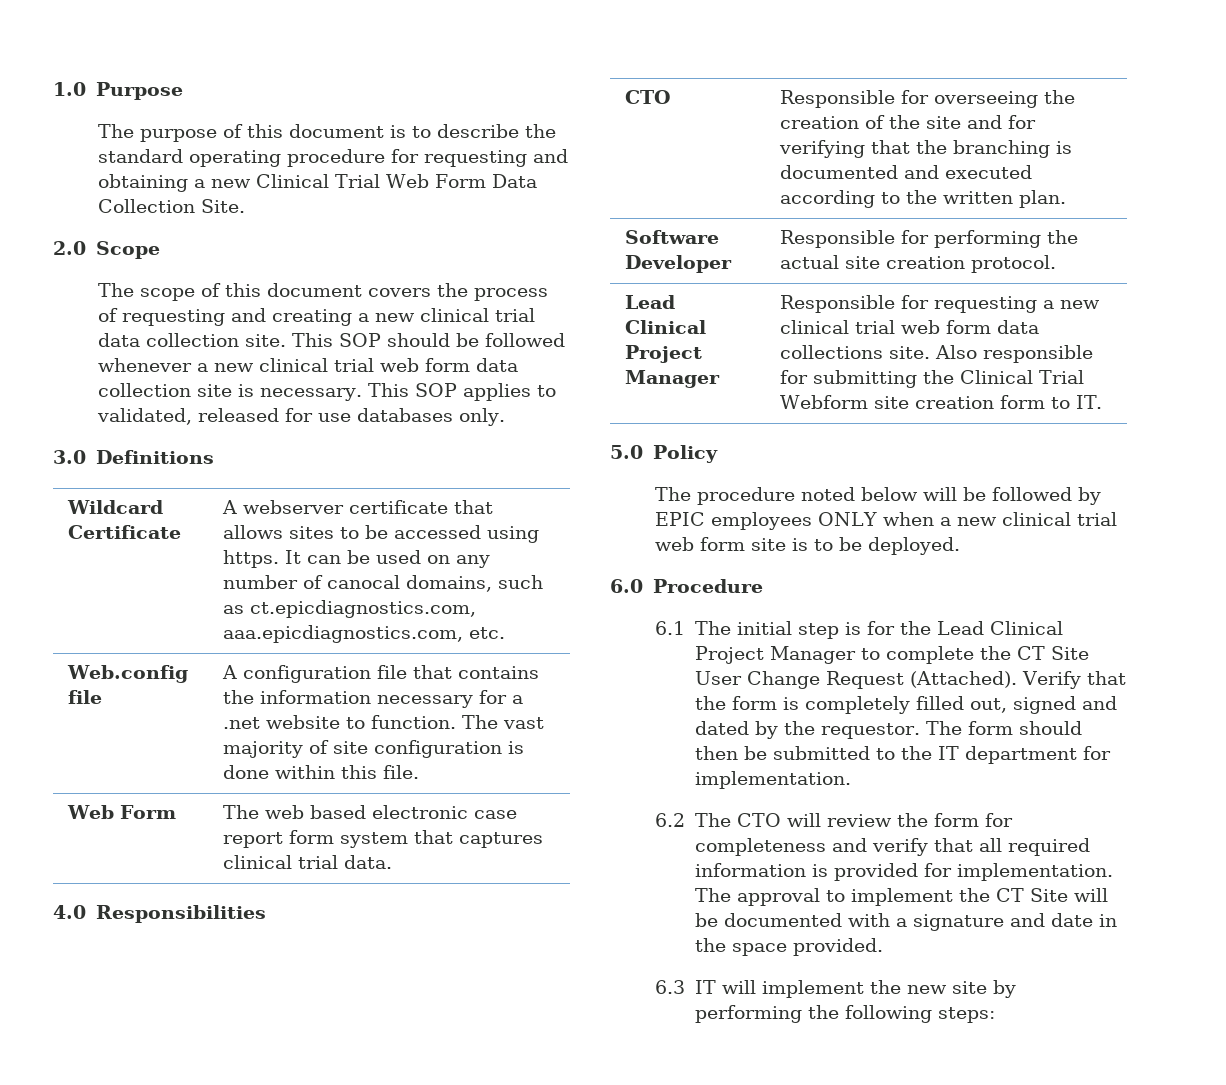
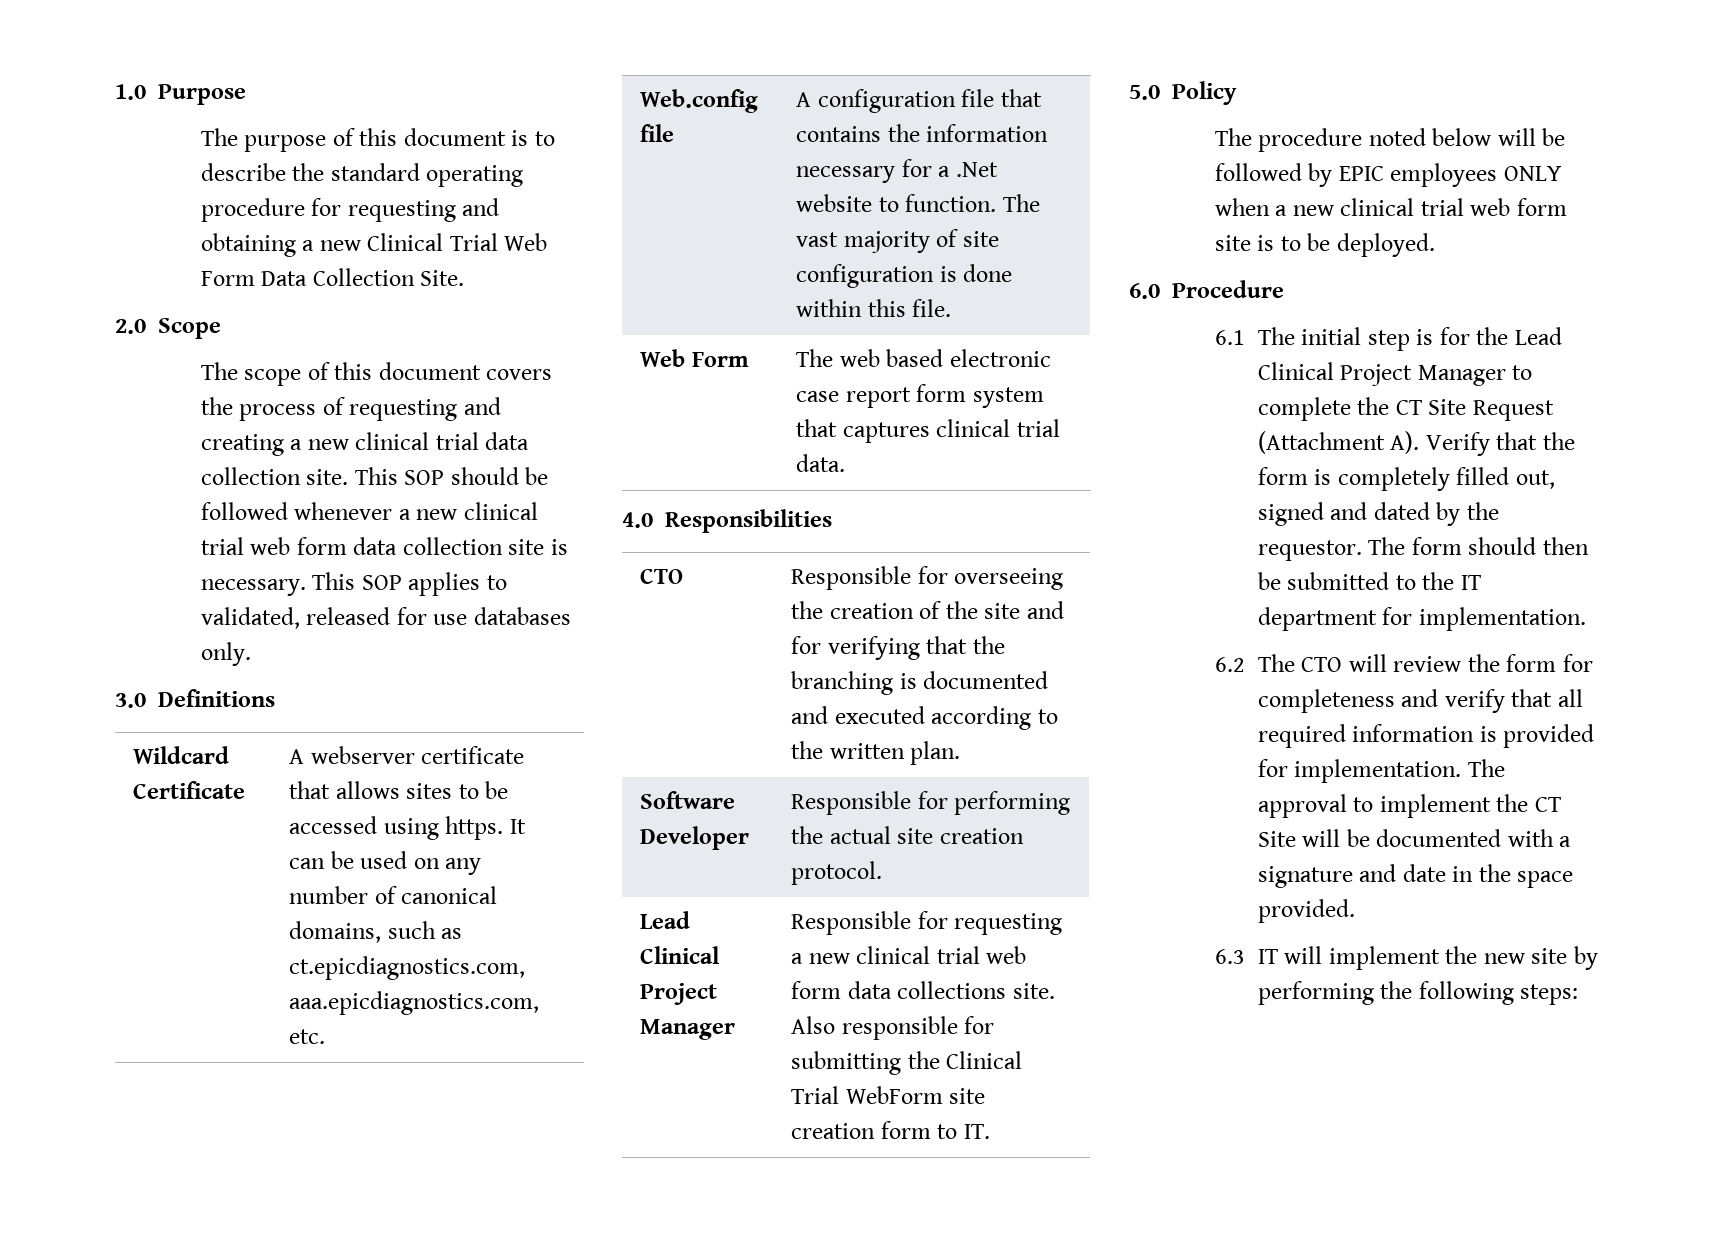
[326,575,400,589] canocal -> [401,886,498,904] canonical
[222,717,260,729] .net -> [955,162,998,177] .Net
[779,395,868,409] Webform -> [845,1086,943,1104] WebForm
[694,671,1017,689] User Change Request (Attached). -> [1472,400,1554,421] [1257,431,1420,454] Request (Attachment A).

